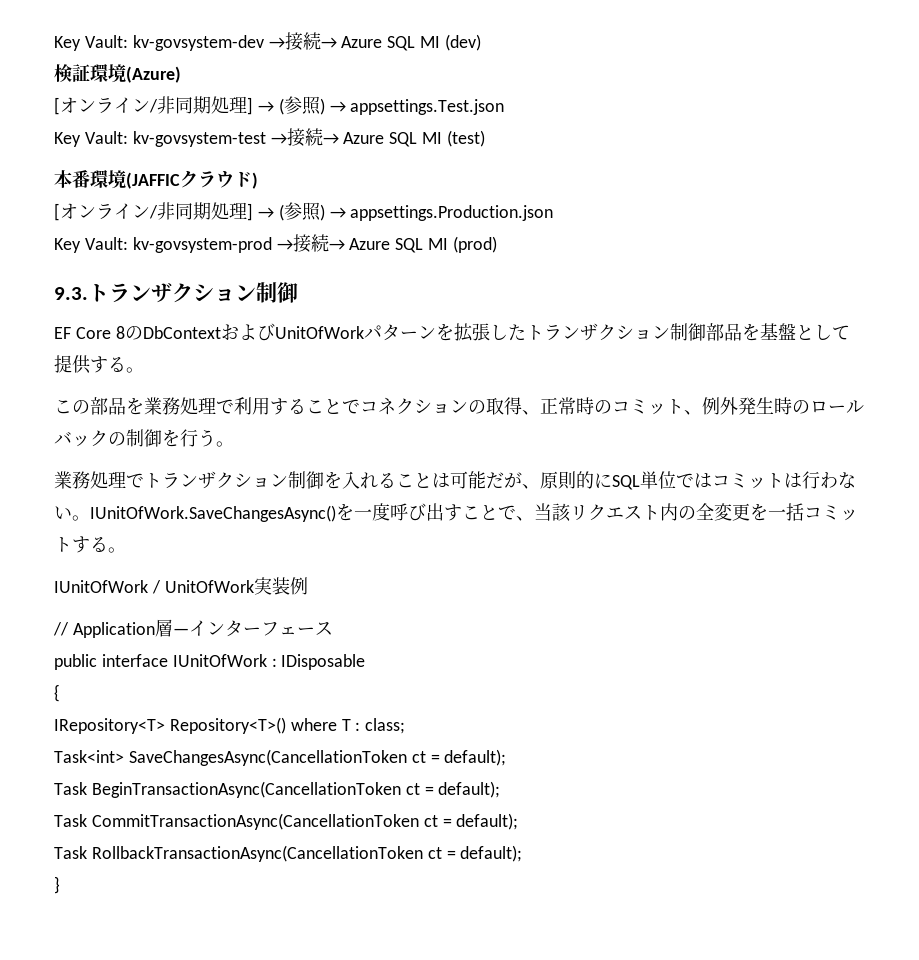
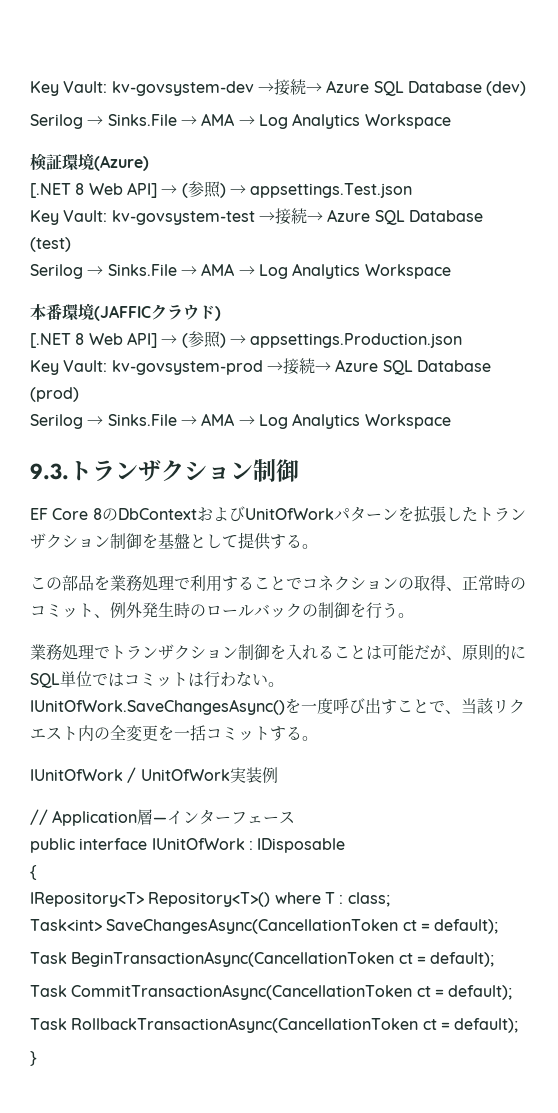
[420,36,441,48] MI -> [407,81,482,93] Database
[54,64,181,83] [54,96,253,115] 検証環境(Azure) // [オンライン/非同期処理] -> [30,113,451,129] [30,153,149,171] [30,182,157,198] Serilog → Sinks.File → AMA → Log Analytics Workspace // 検証環境(Azure) // [.NET 8 Web API]
[422,132,443,144] MI -> [408,210,483,222] Database
(486, 138) none -> [30,263,451,279] // Serilog → Sinks.File → AMA → Log Analytics Workspace
[54,202,253,221] [オンライン/非同期処理] -> [30,332,157,348] [.NET 8 Web API]
[428,238,449,250] MI -> [416,360,491,372] Database
(498, 244) none -> [30,413,451,429] // Serilog → Sinks.File → AMA → Log Analytics Workspace
[705,323,742,341] 部品 -> (142, 541) none

